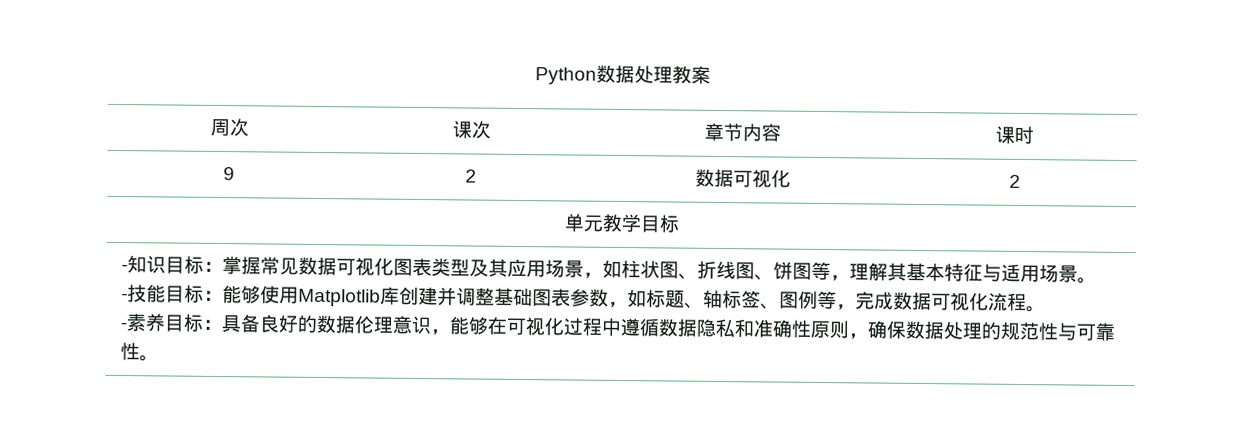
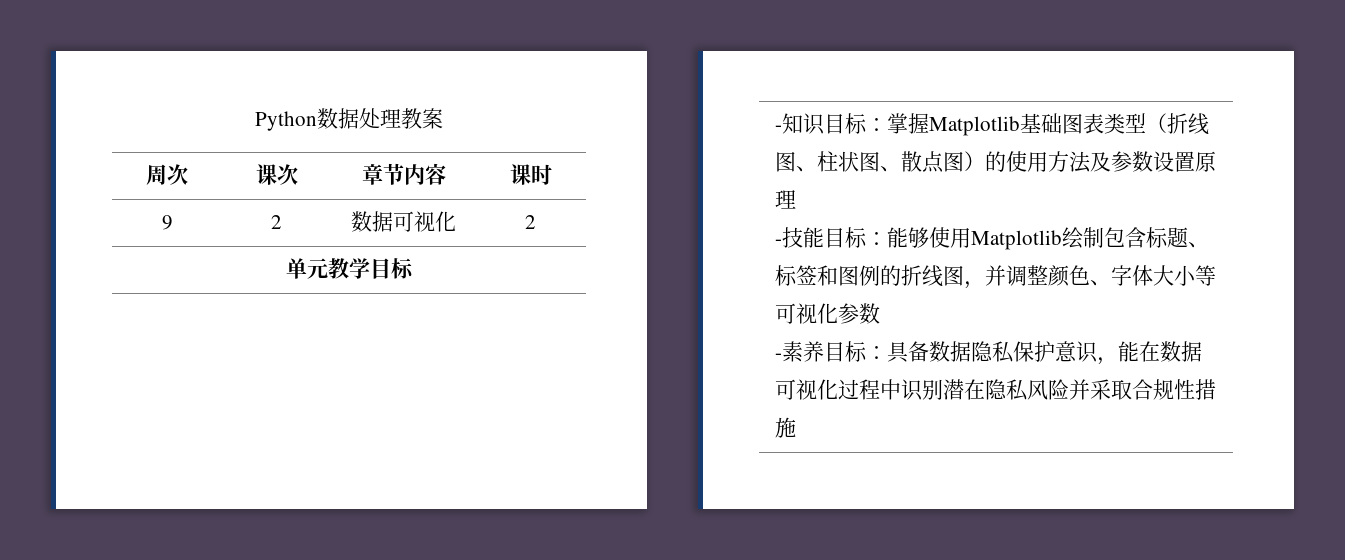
[259,256,1097,284] 常见数据可视化图表类型及其应用场景，如柱状图、折线图、饼图等，理解其基本特征与适用场景。 -> [929,113,1210,136] [775,151,1217,173] [775,190,797,209] Matplotlib基础图表类型（折线图、柱状图、散点图）的使用方法及参数设置原理
[379,286,1046,313] 库创建并调整基础图表参数，如标题、轴标签、图例等，完成数据可视化流程。 -> [1062,227,1210,249] [775,265,1217,289] [775,303,881,324] 绘制包含标题、标签和图例的折线图，并调整颜色、字体大小等可视化参数
[258,314,393,334] 良好的数据伦理 -> [929,341,1056,363] 数据隐私保护
[467,316,508,335] 够在 -> [1139,341,1203,362] 在数据
[619,317,1115,341] [119,342,159,362] 遵循数据隐私和准确性原则，确保数据处理的规范性与可靠性。 -> [901,379,1217,401] [775,417,797,438] 识别潜在隐私风险并采取合规性措施

